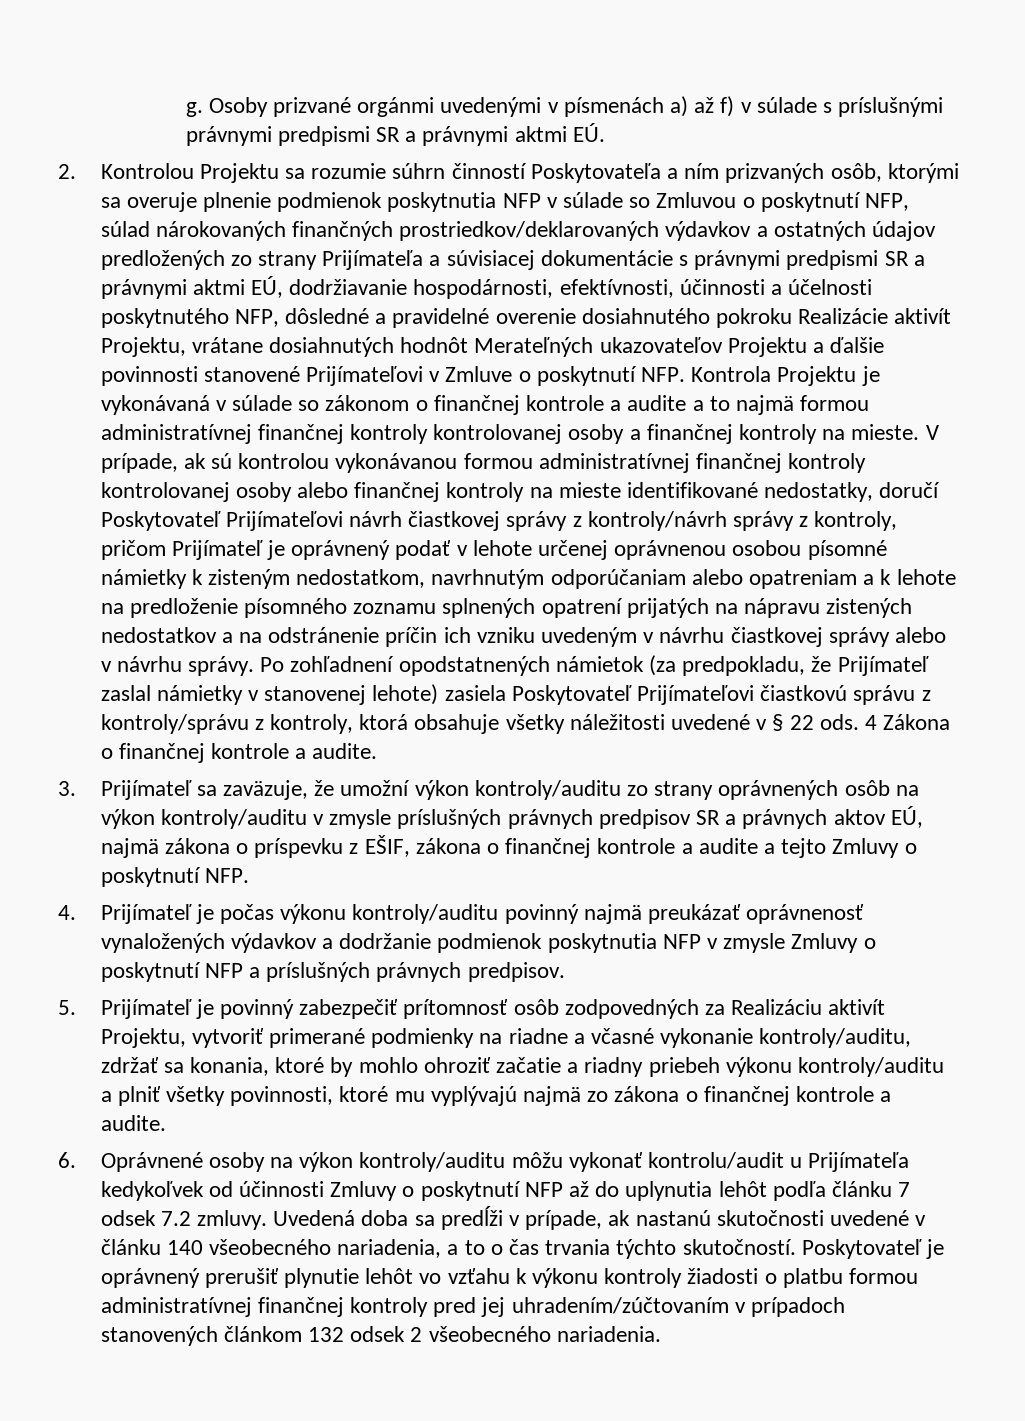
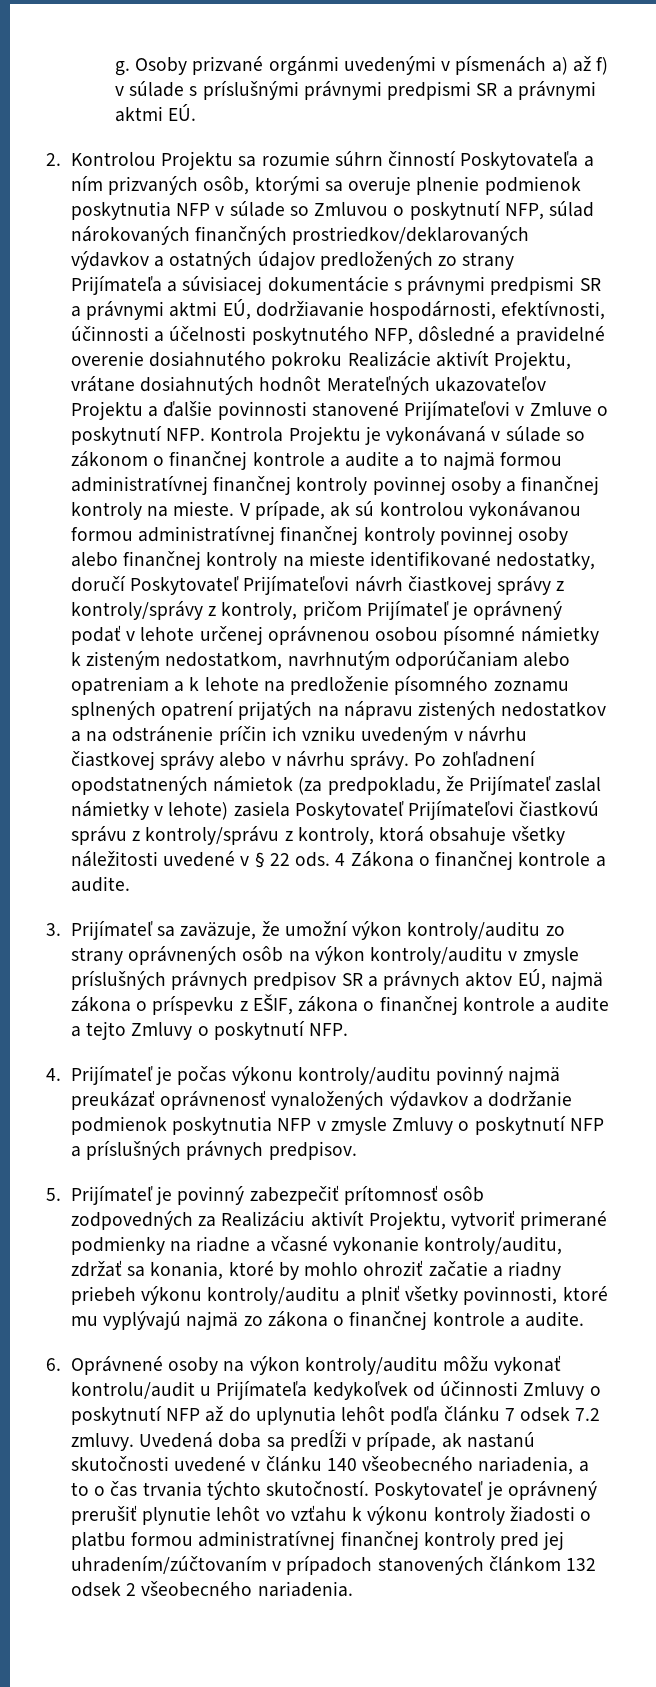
[433,424,563,444] kontrolovanej -> [372,476,446,495] povinnej
[100,482,230,502] kontrolovanej -> [439,526,513,545] povinnej
[587,511,794,531] kontroly/návrh správy -> [70,601,203,620] kontroly/správy
[264,685,367,705] stanovenej -> (164, 811) none

